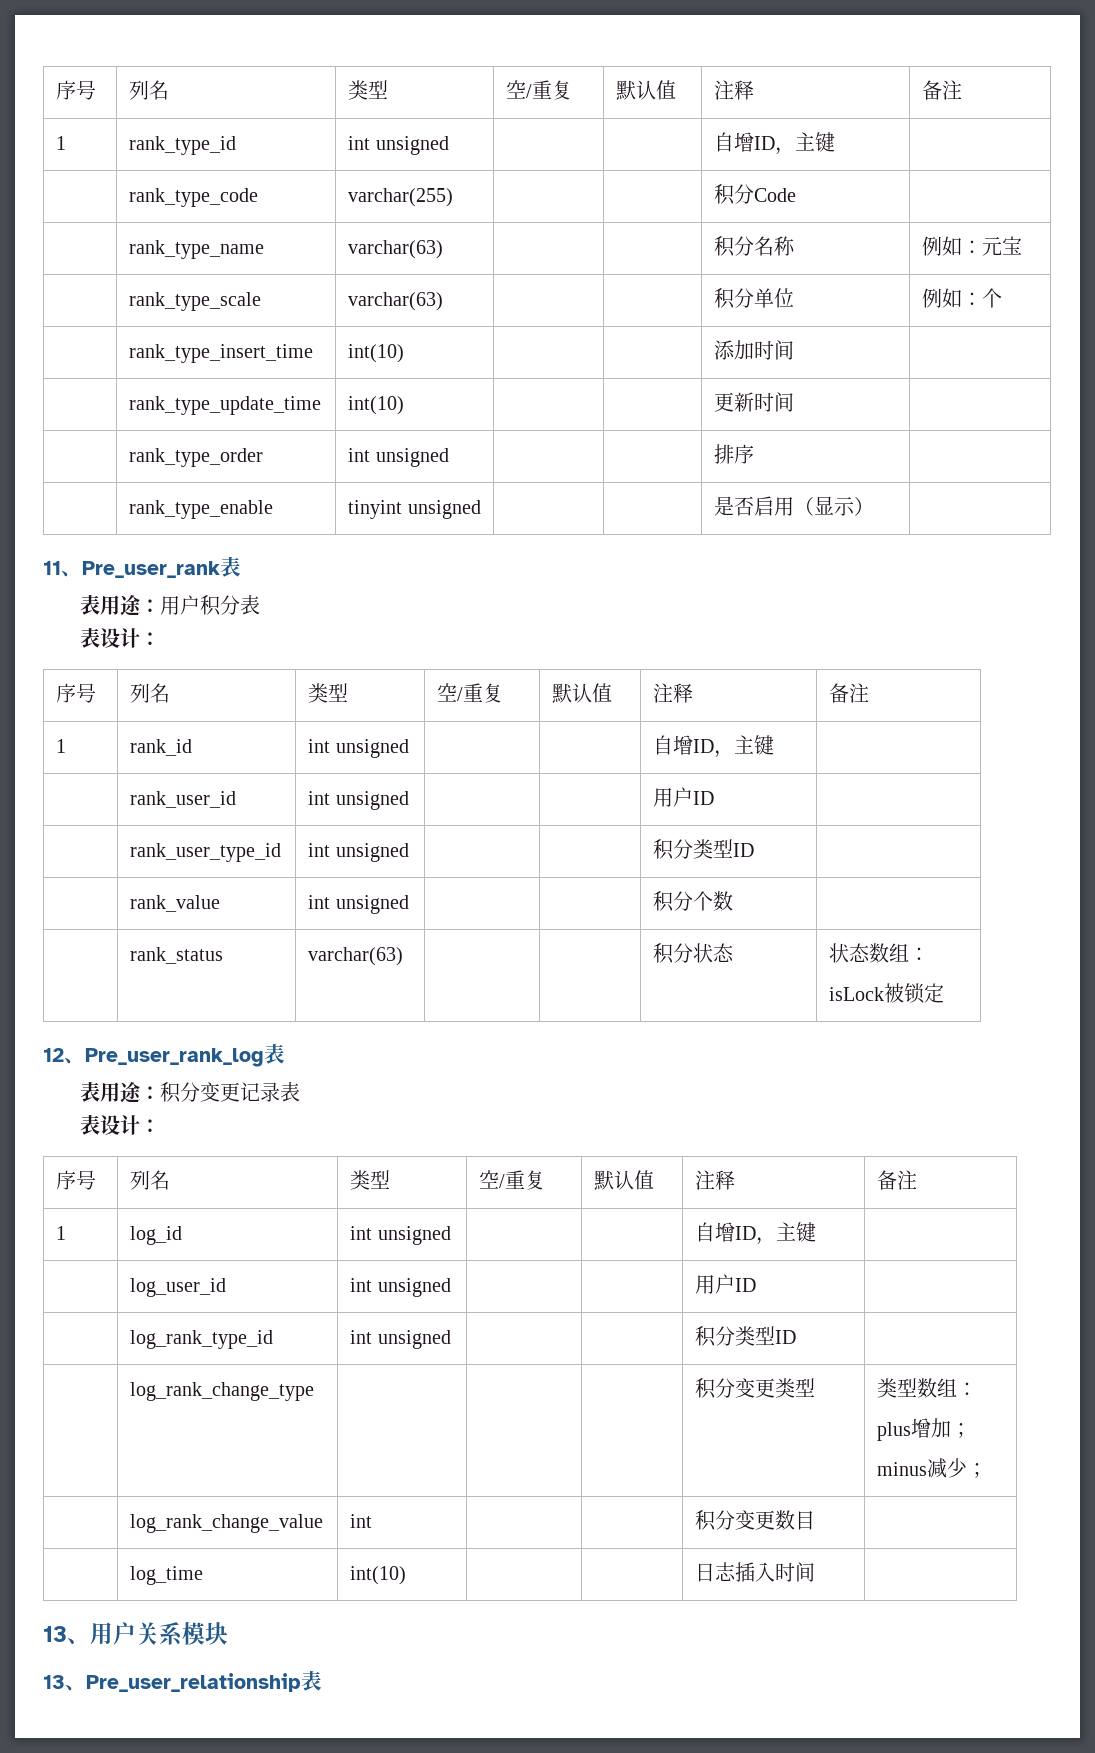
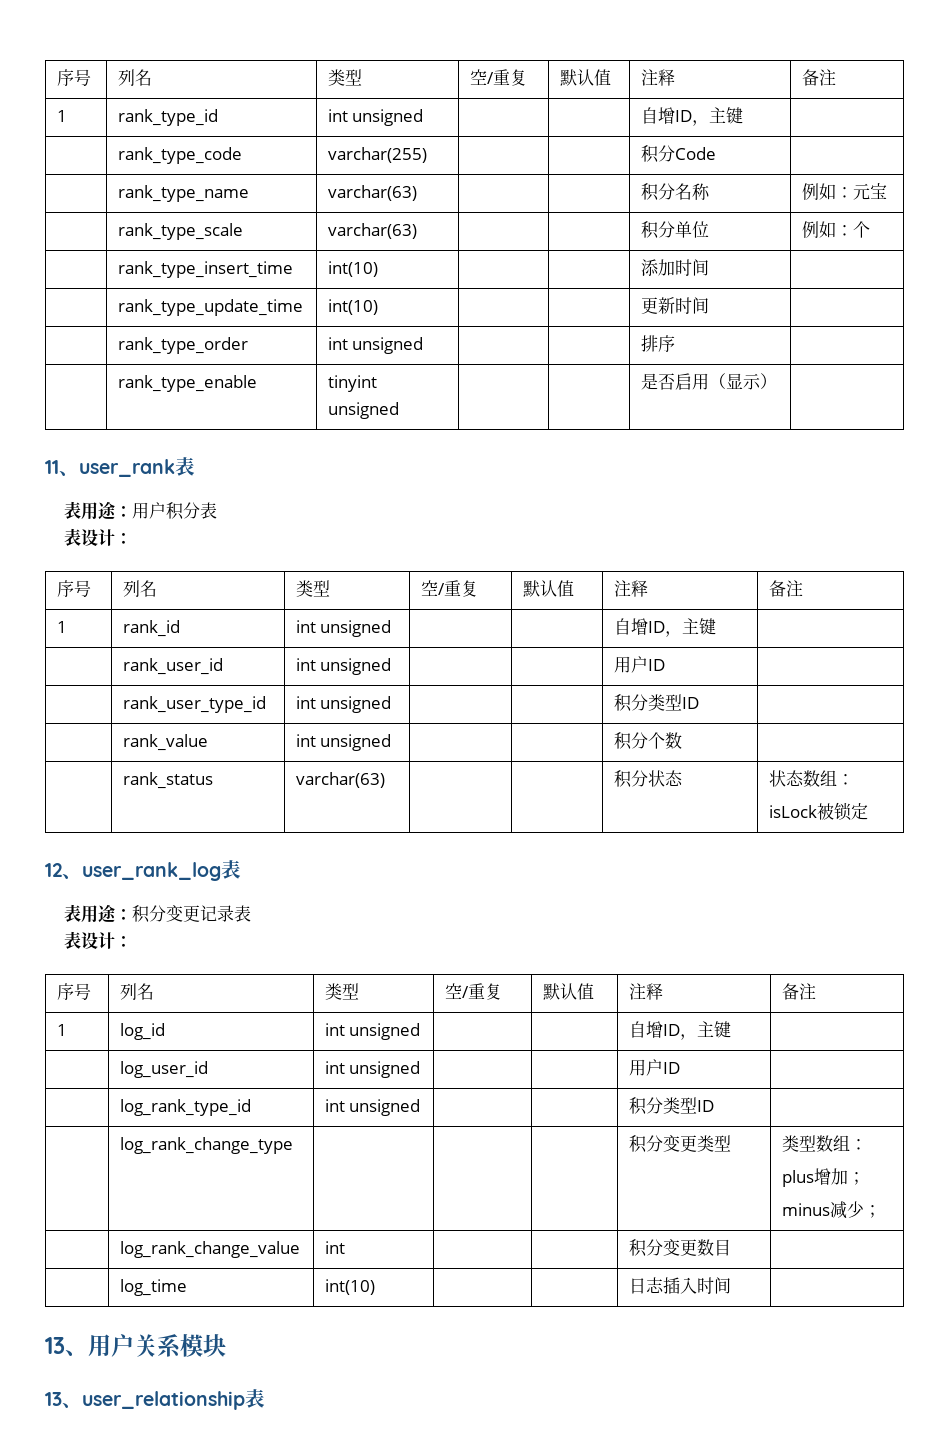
[82,561,220,578] Pre_user_rank -> [79,459,175,477] user_rank
[85,1048,264,1067] Pre_user_rank_log -> [82,862,221,881] user_rank_log
[86,1673,301,1692] Pre_user_relationship -> [82,1391,245,1410] user_relationship

